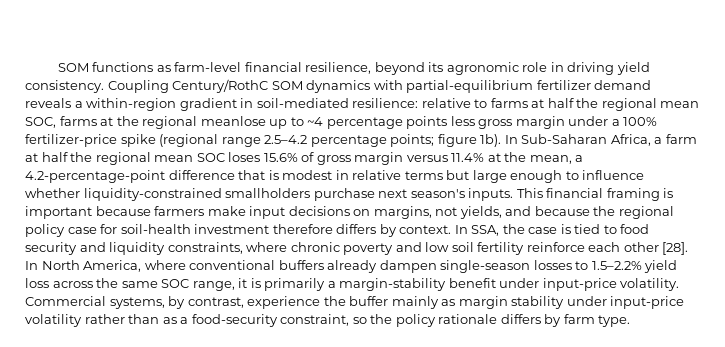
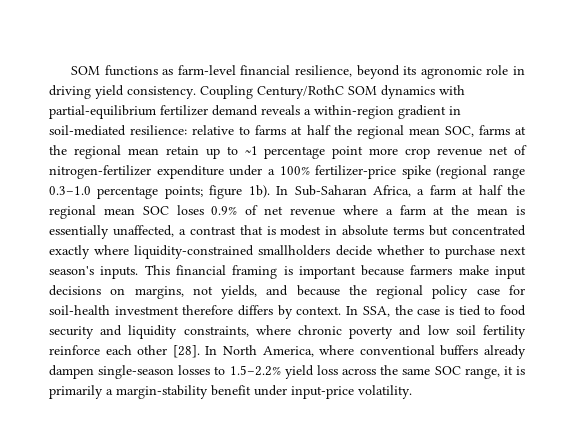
[200,116,565,129] meanlose up to ~4 percentage points less gross margin -> [127,145,527,159] [49,165,224,179] mean retain up to ~1 percentage point more crop revenue net of nitrogen-fertilizer expenditure
[264,135,308,144] 2.5–4.2 -> [49,186,91,195] 0.3–1.0
[263,152,584,165] [25,170,235,183] 15.6% of gross margin versus 11.4% at the mean, a 4.2-percentage-point difference -> [211,205,525,216] [49,225,236,239] 0.9% of net revenue where a farm at the mean is essentially unaffected, a contrast
[352,170,402,180] relative -> [342,225,389,236] absolute
[472,170,645,183] [25,188,311,201] large enough to influence whether liquidity-constrained smallholders -> [452,225,527,236] [49,245,440,259] concentrated exactly where liquidity-constrained smallholders decide whether to
[25,296,685,309] [25,314,631,327] Commercial systems, by contrast, experience the buffer mainly as margin stability under input-price volatility rather than as a food-security constraint, so the policy rationale differs by farm type. -> (412, 392) none

